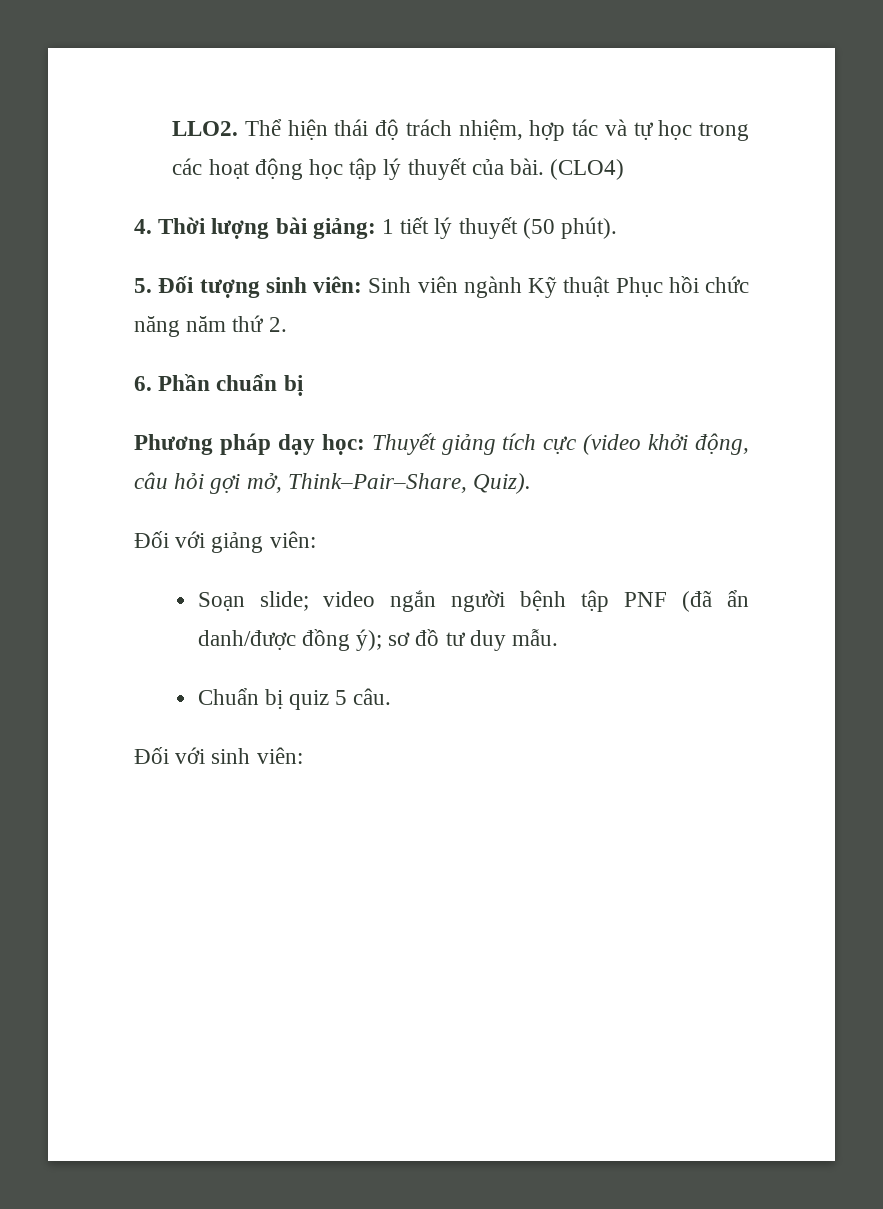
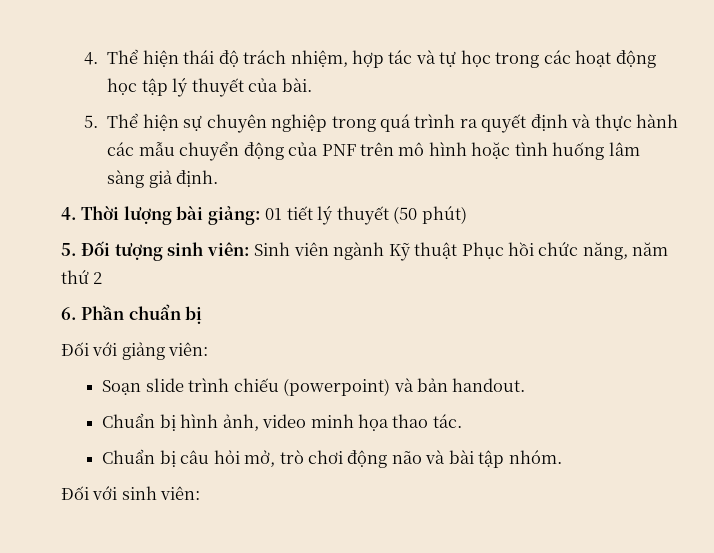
[172,121,239,136] LLO2. -> [84,52,99,65] 4.
[550,159,625,180] (CLO4) -> [84,113,679,133] [107,141,640,161] [107,170,219,188] // 5. Thể hiện sự chuyên nghiệp trong quá trình ra quyết định và thực hành các mẫu chuyển động của PNF trên mô hình hoặc tình huống lâm sàng giả định.
[382,219,395,234] 1 -> [265,208,283,220] 01
[561,217,618,239] phút). -> [421,206,467,224] phút)
[134,316,180,337] năng -> [582,242,628,260] năng,
[268,317,287,332] 2. -> [93,272,103,284] 2
[134,433,749,455] [134,472,532,494] // Phương pháp dạy học: Thuyết giảng tích cực (video khởi động, câu hỏi gợi mở, Think–Pair–Share, Quiz). -> (203, 315) none
[259,590,749,612] [197,629,559,651] [197,688,392,710] slide; video ngắn người bệnh tập PNF (đã ẩn danh/được đồng ý); sơ đồ tư duy mẫu. // Chuẩn bị quiz 5 câu. -> [145,378,526,396] [102,413,462,431] [102,449,562,468] slide trình chiếu (powerpoint) và bản handout. // Chuẩn bị hình ảnh, video minh họa thao tác. // Chuẩn bị câu hỏi mở, trò chơi động não và bài tập nhóm.

